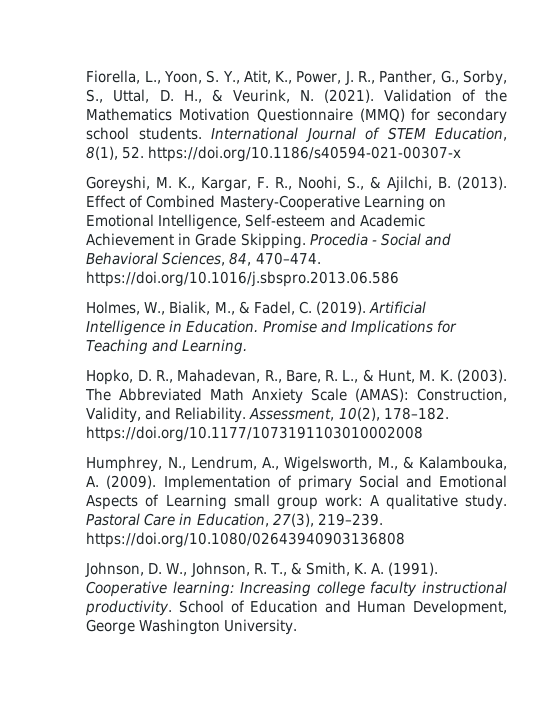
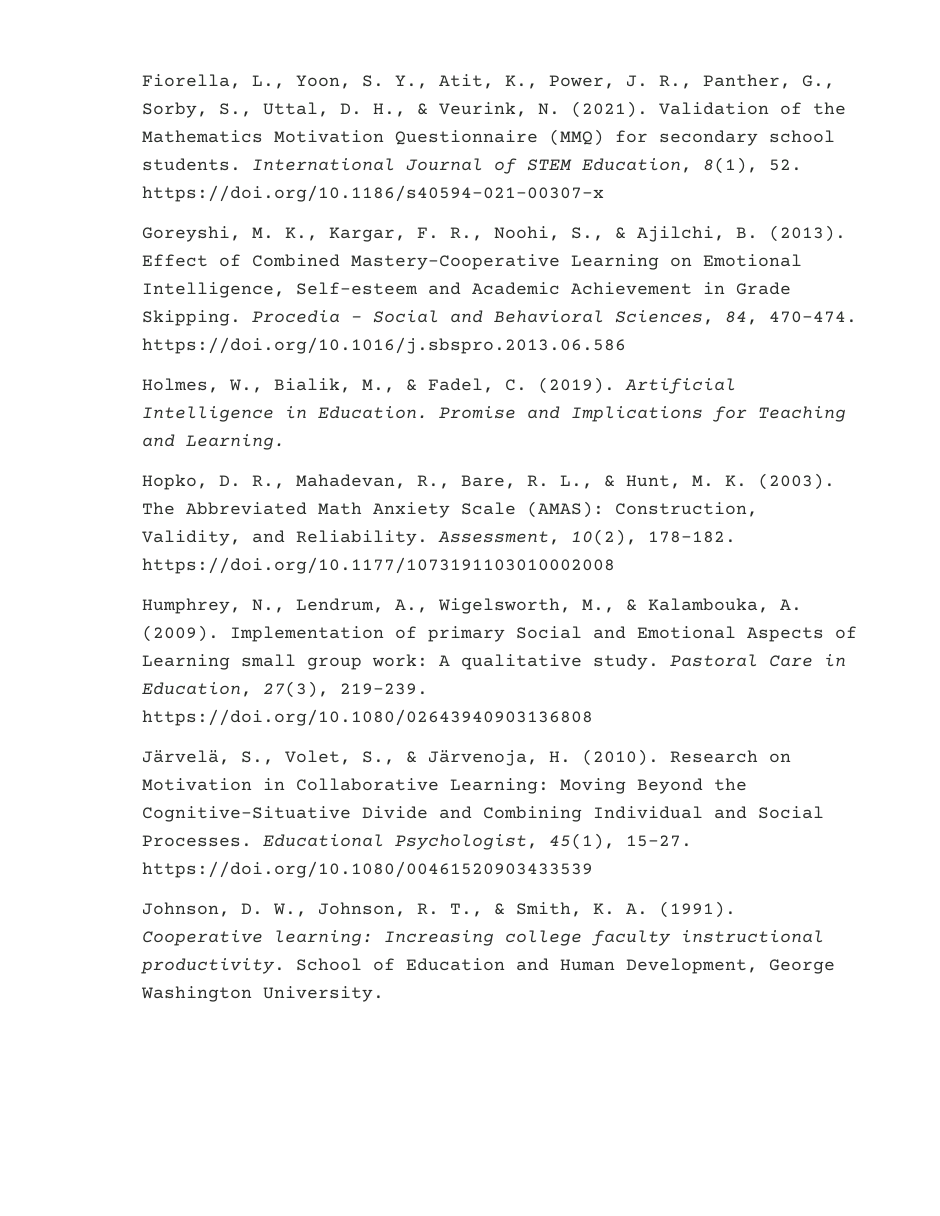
(406, 540) none -> [142,749,792,766] [142,778,748,794] [142,806,825,822] [142,833,693,850] [142,861,594,878] // Järvelä, S., Volet, S., & Järvenoja, H. (2010). Research on Motivation in Collaborative Learning: Moving Beyond the Cognitive–Situative Divide and Combining Individual and Social Processes. Educational Psychologist, 45(1), 15–27. https://doi.org/10.1080/00461520903433539

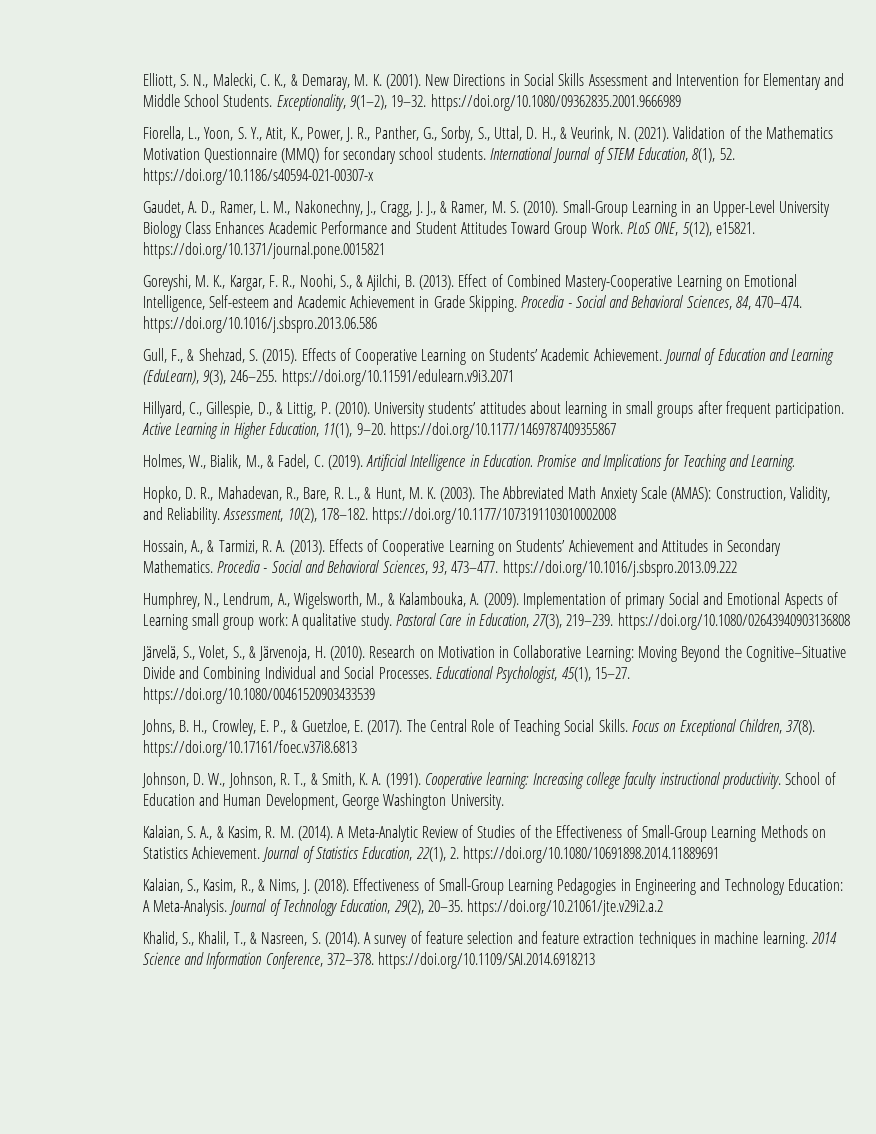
(142, 81) none -> [142,73,845,90] [142,94,681,111] Elliott, S. N., Malecki, C. K., & Demaray, M. K. (2001). New Directions in Social Skills Assessment and Intervention for Elementary and Middle School Students. Exceptionality, 9(1–2), 19–32. https://doi.org/10.1080/09362835.2001.9666989 //
(605, 193) none -> [142,200,831,217] [142,221,756,238] [142,242,385,259] // Gaudet, A. D., Ramer, L. M., Nakonechny, J., Cragg, J. J., & Ramer, M. S. (2010). Small-Group Learning in an Upper-Level University Biology Class Enhances Academic Performance and Student Attitudes Toward Group Work. PLoS ONE, 5(12), e15821. https://doi.org/10.1371/journal.pone.0015821
(627, 345) none -> [142,348,835,365] [142,369,514,386] [142,401,845,418] [141,422,616,439] // Gull, F., & Shehzad, S. (2015). Effects of Cooperative Learning on Students’ Academic Achievement. Journal of Education and Learning (EduLearn), 9(3), 246–255. https://doi.org/10.11591/edulearn.v9i3.2071 // Hillyard, C., Gillespie, D., & Littig, P. (2010). University students’ attitudes about learning in small groups after frequent participation. Active Learning in Higher Education, 11(1), 9–20. https://doi.org/10.1177/1469787409355867
(616, 565) none -> [142,539,782,556] [142,560,737,577] // Hossain, A., & Tarmizi, R. A. (2013). Effects of Cooperative Learning on Students’ Achievement and Attitudes in Secondary Mathematics. Procedia - Social and Behavioral Sciences, 93, 473–477. https://doi.org/10.1016/j.sbspro.2013.09.222
(594, 869) none -> [141,719,816,736] [142,740,357,757] // Johns, B. H., Crowley, E. P., & Guetzloe, E. (2017). The Central Role of Teaching Social Skills. Focus on Exceptional Children, 37(8). https://doi.org/10.17161/foec.v37i8.6813
(385, 994) none -> [142,825,827,842] [142,846,720,863] [142,878,844,895] [142,899,664,916] [142,931,838,948] [142,952,596,969] // Kalaian, S. A., & Kasim, R. M. (2014). A Meta-Analytic Review of Studies of the Effectiveness of Small-Group Learning Methods on Statistics Achievement. Journal of Statistics Education, 22(1), 2. https://doi.org/10.1080/10691898.2014.11889691 // Kalaian, S., Kasim, R., & Nims, J. (2018). Effectiveness of Small-Group Learning Pedagogies in Engineering and Technology Education: A Meta-Analysis. Journal of Technology Education, 29(2), 20–35. https://doi.org/10.21061/jte.v29i2.a.2 // Khalid, S., Khalil, T., & Nasreen, S. (2014). A survey of feature selection and feature extraction techniques in machine learning. 2014 Science and Information Conference, 372–378. https://doi.org/10.1109/SAI.2014.6918213

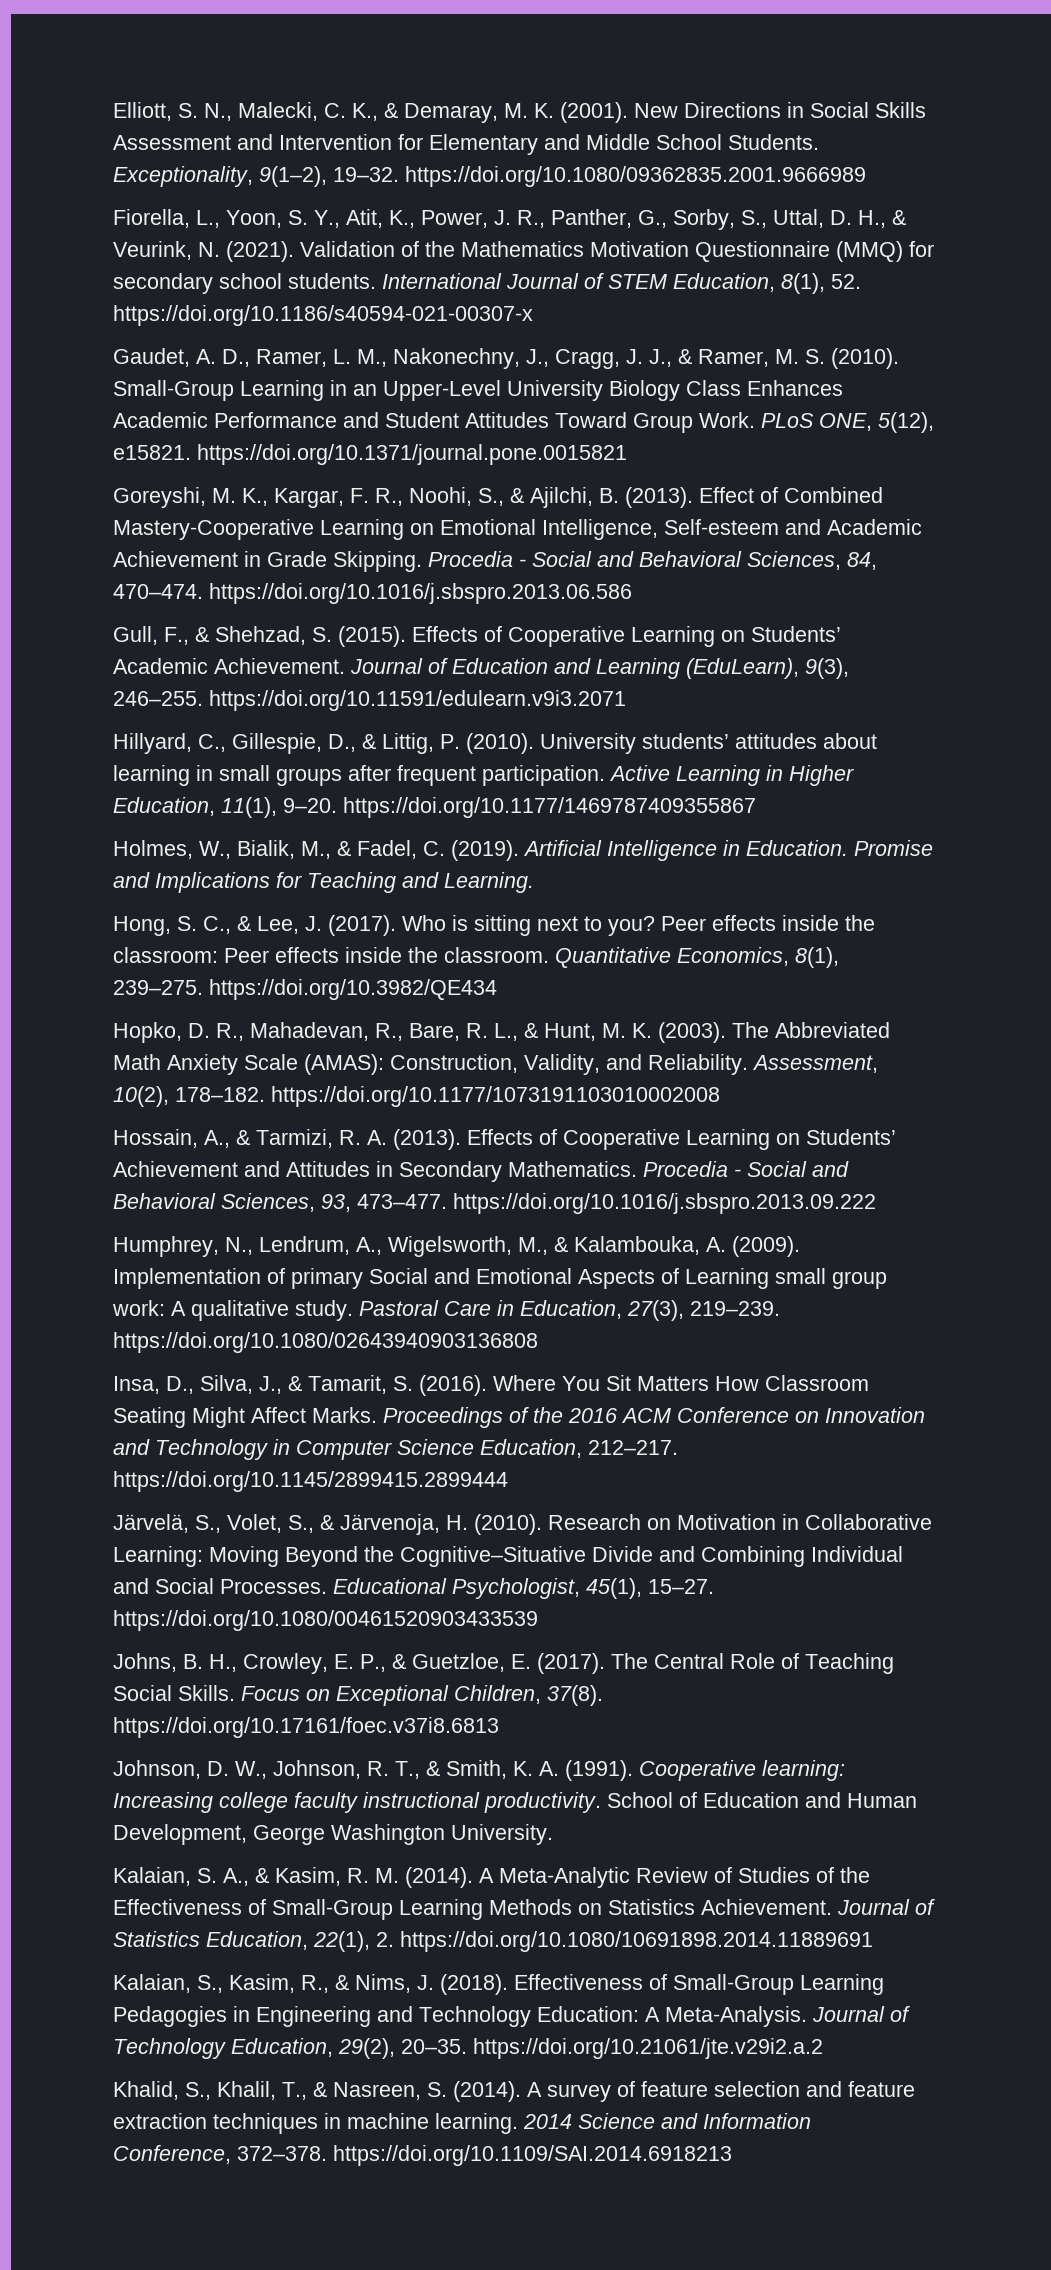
(796, 462) none -> [112,915,875,936] [112,947,839,968] [112,979,497,1000] // Hong, S. C., & Lee, J. (2017). Who is sitting next to you? Peer effects inside the classroom: Peer effects inside the classroom. Quantitative Economics, 8(1), 239–275. https://doi.org/10.3982/QE434
(850, 621) none -> [112,1375,869,1396] [112,1407,925,1428] [112,1439,678,1460] [112,1471,508,1492] // Insa, D., Silva, J., & Tamarit, S. (2016). Where You Sit Matters How Classroom Seating Might Affect Marks. Proceedings of the 2016 ACM Conference on Innovation and Technology in Computer Science Education, 212–217. https://doi.org/10.1145/2899415.2899444

